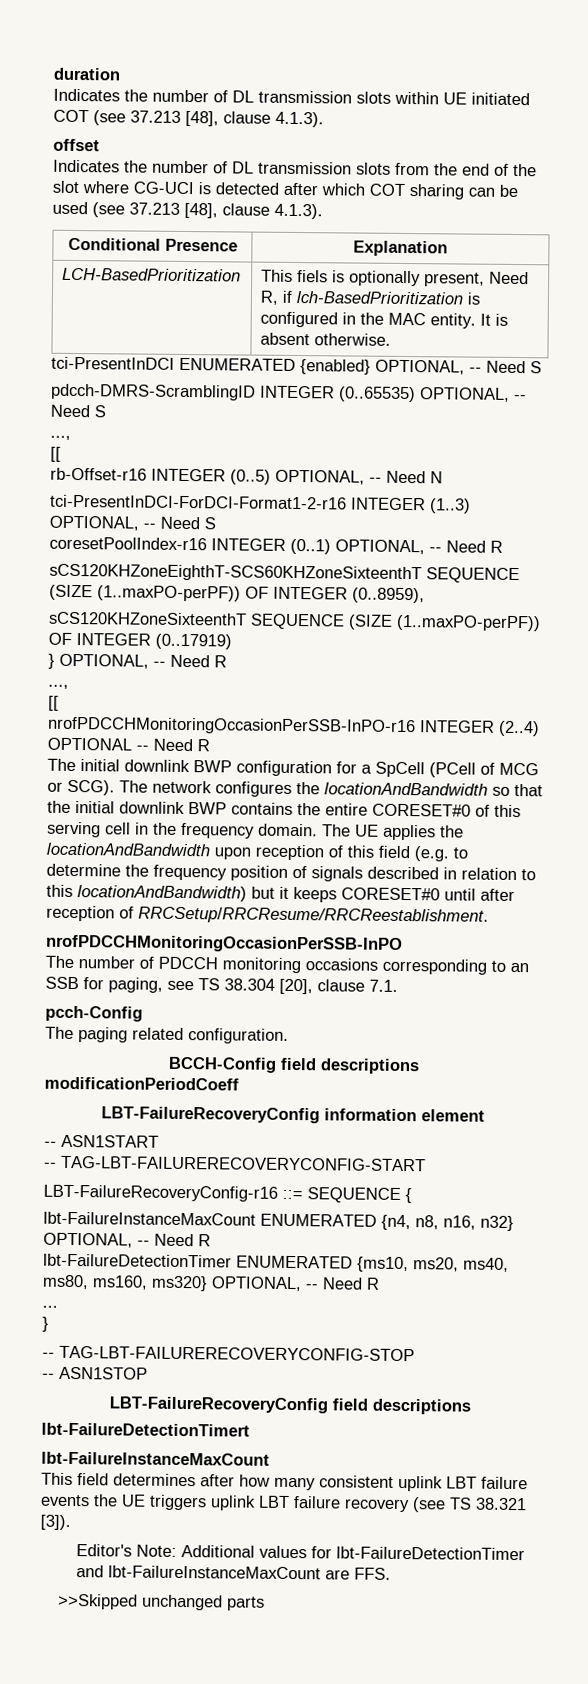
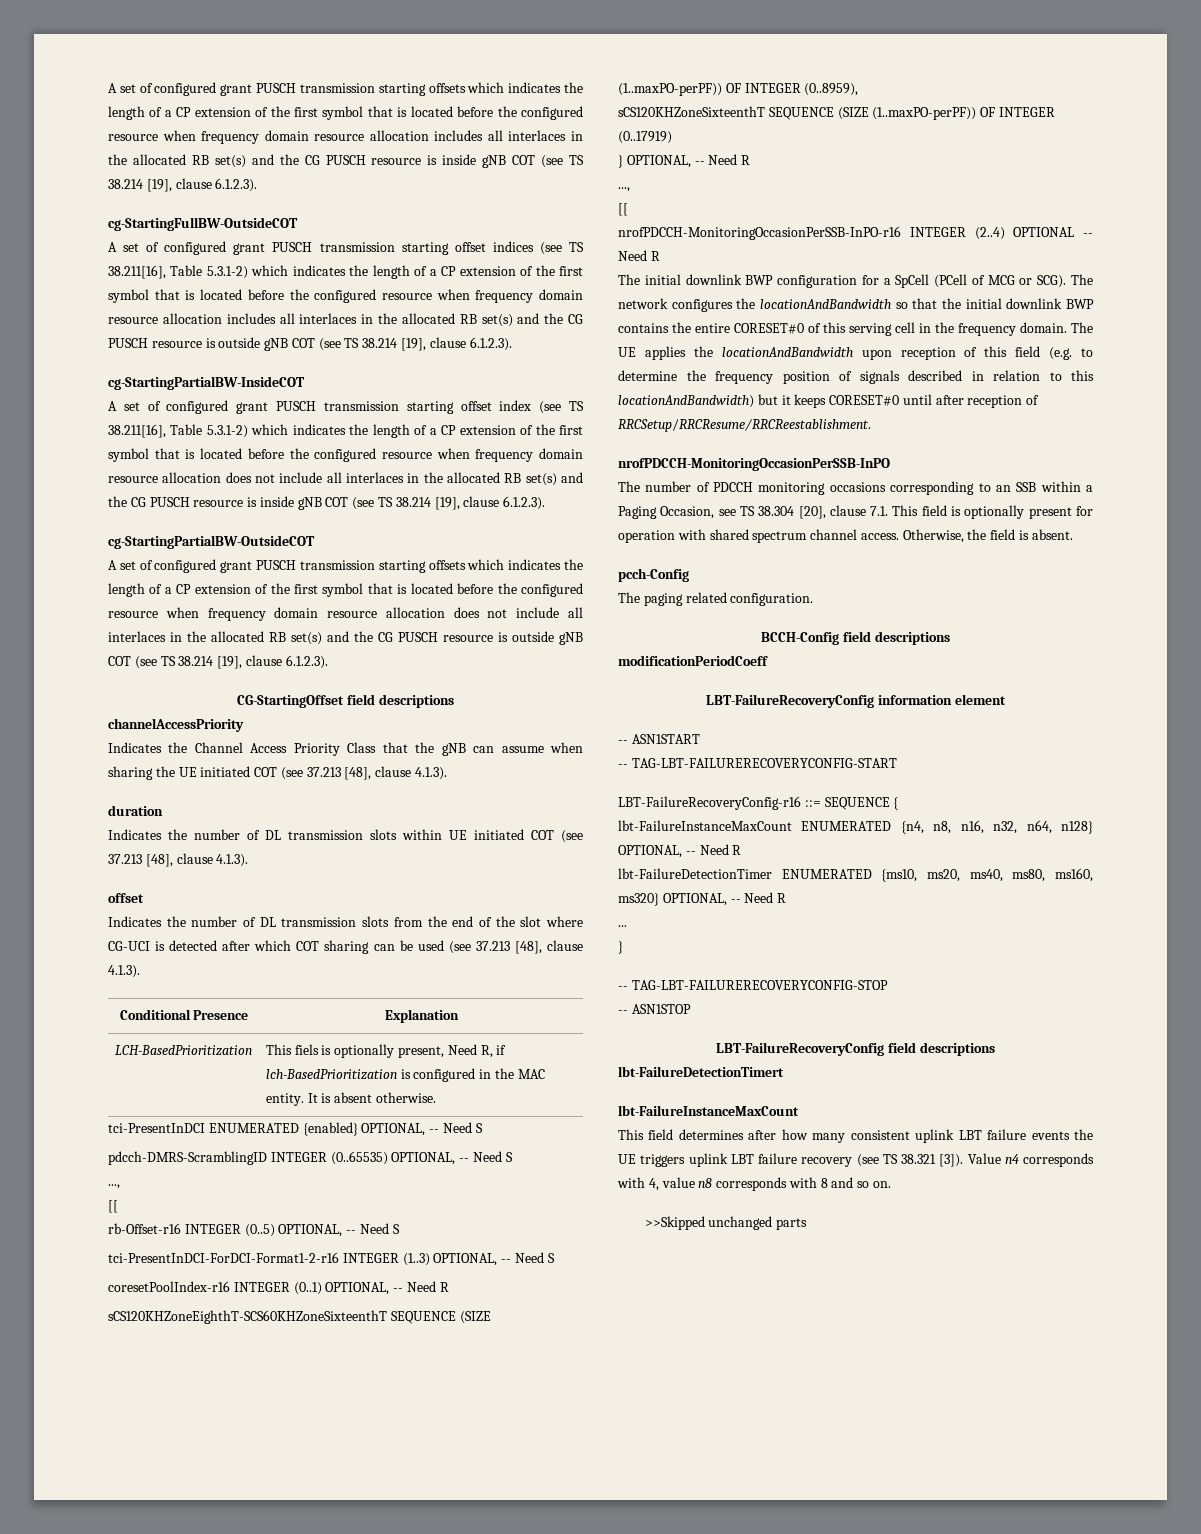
(53, 74) none -> [108,82,583,96] [108,106,583,120] [108,130,583,144] [108,154,584,168] [108,178,258,192] [108,217,298,231] [108,241,584,255] [108,265,583,279] [108,289,583,303] [108,313,583,327] [108,337,512,351] [108,376,305,390] [108,400,584,414] [108,424,583,438] [108,448,583,462] [108,472,583,486] [108,496,546,510] [108,535,315,549] [108,559,583,573] [108,583,583,597] [108,607,583,621] [108,631,583,645] [108,655,328,669] [237,694,454,708] [108,718,244,732] [108,742,583,756] [108,766,448,780] A set of configured grant PUSCH transmission starting offsets which indicates the length of a CP extension of the first symbol that is located before the configured resource when frequency domain resource allocation includes all interlaces in the allocated RB set(s) and the CG PUSCH resource is inside gNB COT (see TS 38.214 [19], clause 6.1.2.3). // cg-StartingFullBW-OutsideCOT // A set of configured grant PUSCH transmission starting offset indices (see TS 38.211[16], Table 5.3.1-2) which indicates the length of a CP extension of the first symbol that is located before the configured resource when frequency domain resource allocation includes all interlaces in the allocated RB set(s) and the CG PUSCH resource is outside gNB COT (see TS 38.214 [19], clause 6.1.2.3). // cg-StartingPartialBW-InsideCOT // A set of configured grant PUSCH transmission starting offset index (see TS 38.211[16], Table 5.3.1-2) which indicates the length of a CP extension of the first symbol that is located before the configured resource when frequency domain resource allocation does not include all interlaces in the allocated RB set(s) and the CG PUSCH resource is inside gNB COT (see TS 38.214 [19], clause 6.1.2.3). // cg-StartingPartialBW-OutsideCOT // A set of configured grant PUSCH transmission starting offsets which indicates the length of a CP extension of the first symbol that is located before the configured resource when frequency domain resource allocation does not include all interlaces in the allocated RB set(s) and the CG PUSCH resource is outside gNB COT (see TS 38.214 [19], clause 6.1.2.3). // CG-StartingOffset field descriptions // channelAccessPriority // Indicates the Channel Access Priority Class that the gNB can assume when sharing the UE initiated COT (see 37.213 [48], clause 4.1.3). //
[430,471,443,484] N -> [392,1224,400,1234] S
[47,716,416,736] nrofPDCCHMonitoringOccasionPerSSB-InPO-r16 -> [618,226,901,240] nrofPDCCH-MonitoringOccasionPerSSB-InPO-r16
[46,934,403,953] nrofPDCCHMonitoringOccasionPerSSB-InPO -> [618,458,890,471] nrofPDCCH-MonitoringOccasionPerSSB-InPO
[83,977,163,993] for paging, -> [1040,481,1093,492] [618,506,715,519] within a Paging Occasion,
(398, 985) none -> [892,505,1093,519] [618,529,1073,543] This field is optionally present for operation with shared spectrum channel access. Otherwise, the field is absent.
[480,1215,514,1232] n32} -> [993,820,1093,834] n32, n64, n128}
[76,1544,526,1561] [76,1565,392,1580] // Editor's Note: Additional values for lbt-FailureDetectionTimer and lbt-FailureInstanceMaxCount are FFS. -> [967,1153,1094,1167] [617,1177,892,1191] Value n4 corresponds with 4, value n8 corresponds with 8 and so on.

